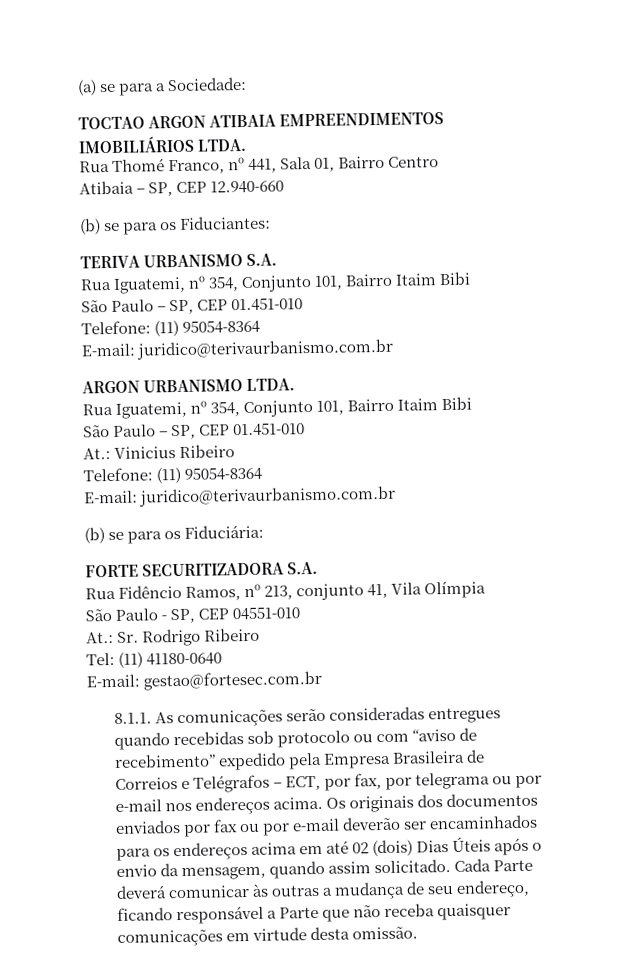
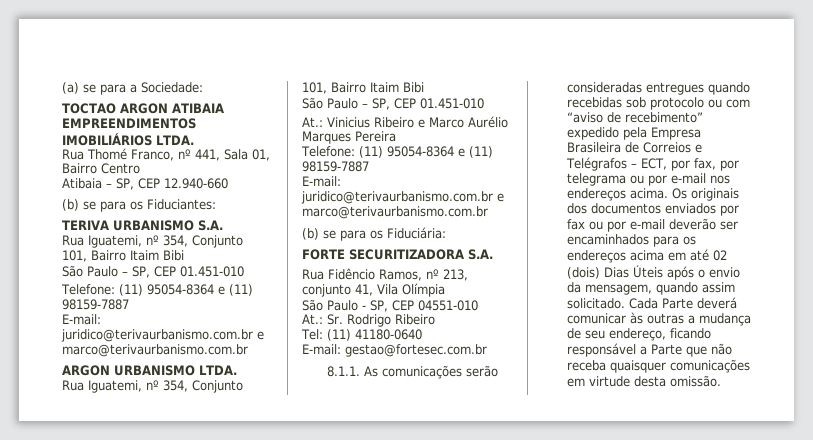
[81,338,395,360] // E-mail: juridico@terivaurbanismo.com.br -> [217,284,253,296] [62,299,129,310] [62,314,101,325] [61,329,264,342] [62,344,248,357] e (11) 98159-7887 // E-mail: juridico@terivaurbanismo.com.br e marco@terivaurbanismo.com.br
[83,466,263,484] [84,485,397,507] // Telefone: (11) 95054-8364 // E-mail: juridico@terivaurbanismo.com.br -> [418,116,508,128] [302,131,396,144] [301,146,493,158] [302,161,369,172] [302,176,341,187] [301,191,504,204] [302,206,488,219] e Marco Aurélio Marques Pereira // Telefone: (11) 95054-8364 e (11) 98159-7887 // E-mail: juridico@terivaurbanismo.com.br e marco@terivaurbanismo.com.br

